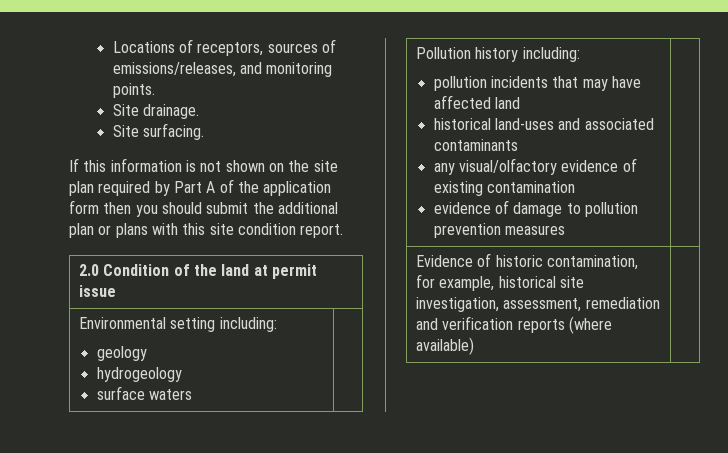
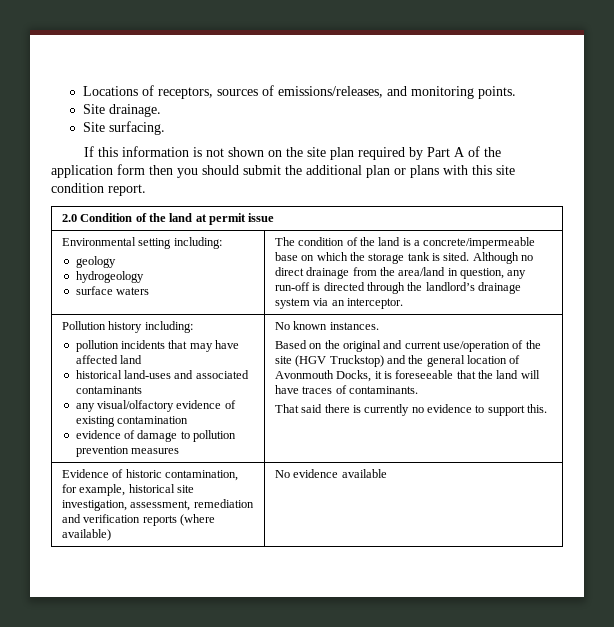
(193, 394) none -> [274,237,536,249] [274,252,534,264] [274,267,527,279] [274,282,522,294] [274,298,403,309] The condition of the land is a concrete/impermeable base on which the storage tank is sited. Although no direct drainage from the area/land in question, any run-off is directed through the landlord’s drainage system via an interceptor.
(566, 230) none -> [274,321,379,330] [274,340,541,352] [274,355,521,367] [274,370,540,382] [274,385,418,394] [274,404,548,416] No known instances. // Based on the original and current use/operation of the site (HGV Truckstop) and the general location of Avonmouth Docks, it is foreseeable that the land will have traces of contaminants. // That said there is currently no evidence to support this.
(475, 346) none -> [274,469,387,478] No evidence available

